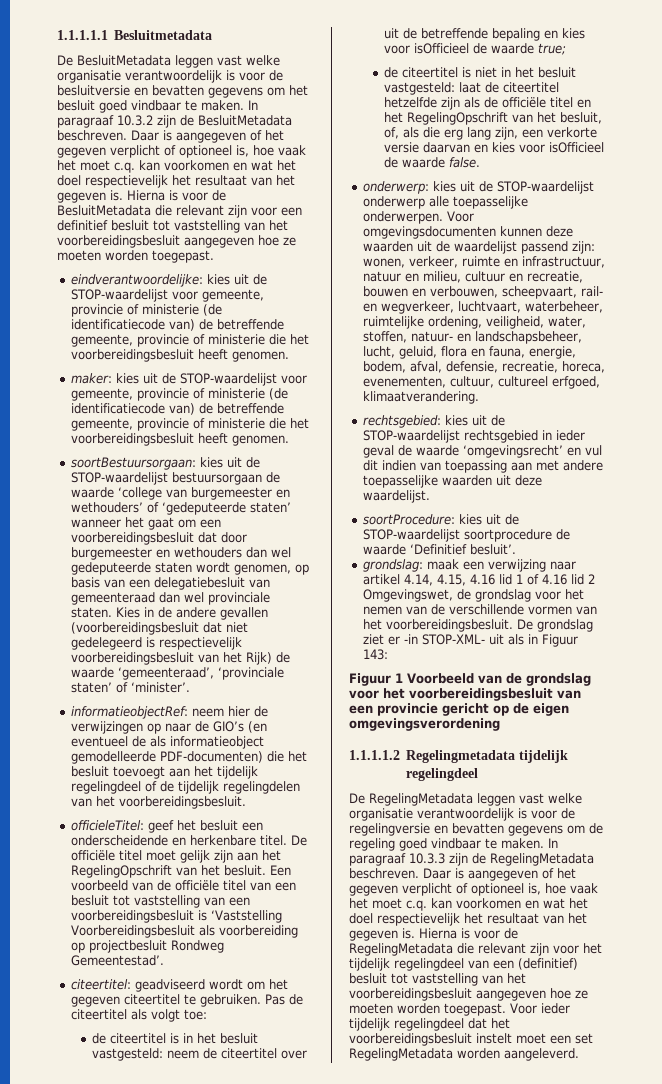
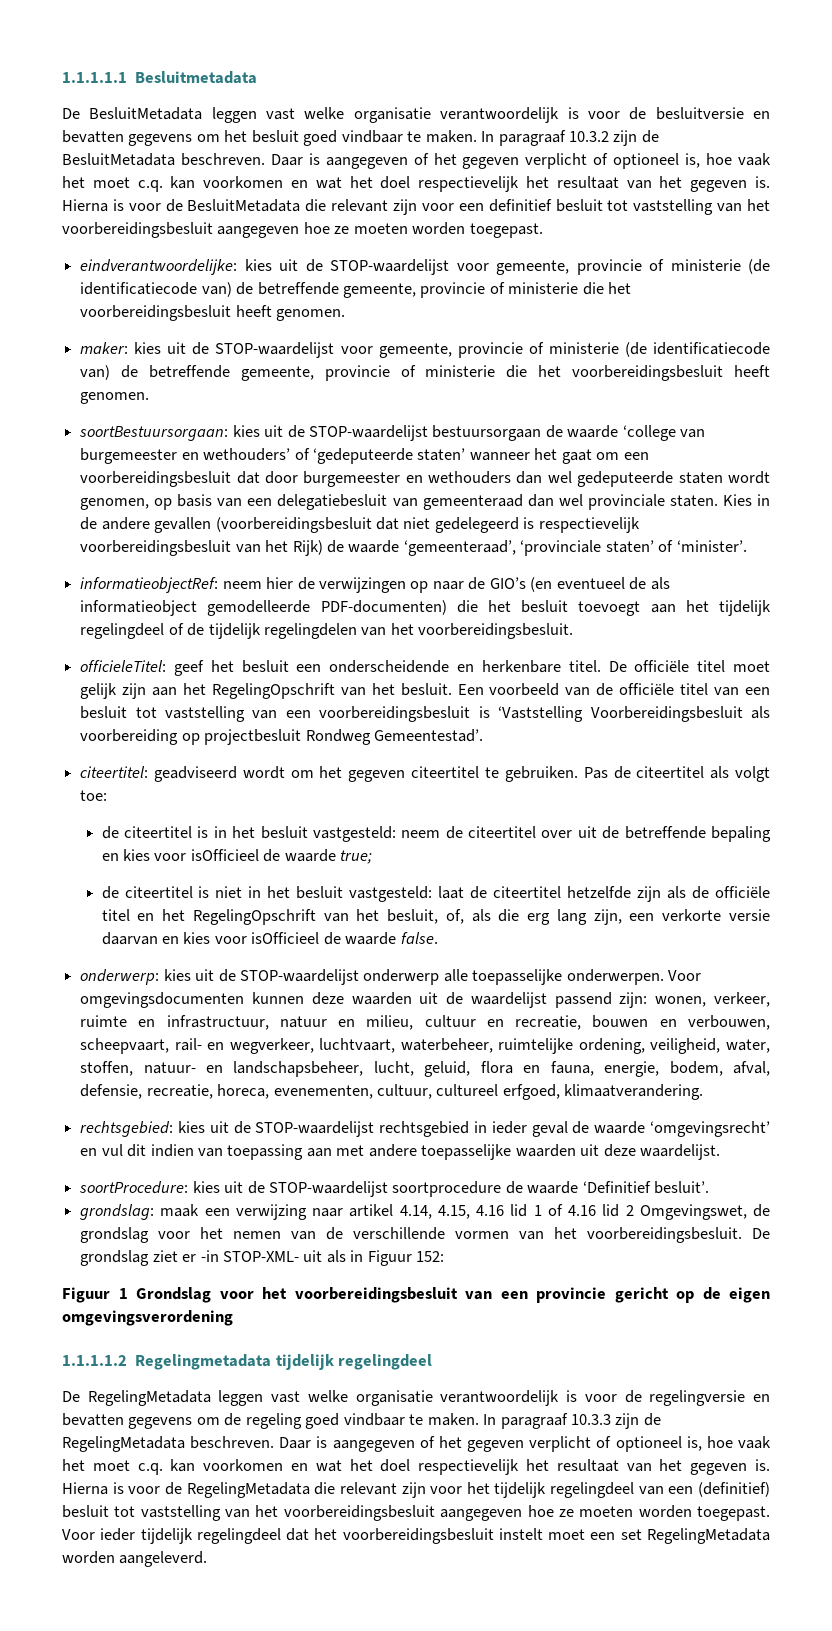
[362,649,388,660] 143: -> [416,1251,445,1262] 152:
[407,673,591,686] Voorbeeld van de grondslag -> [136,1287,211,1303] Grondslag

